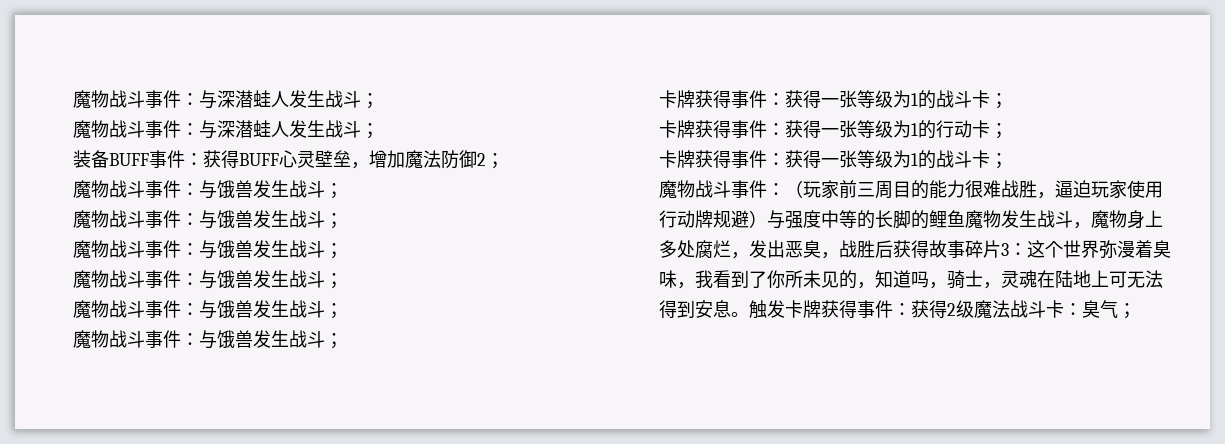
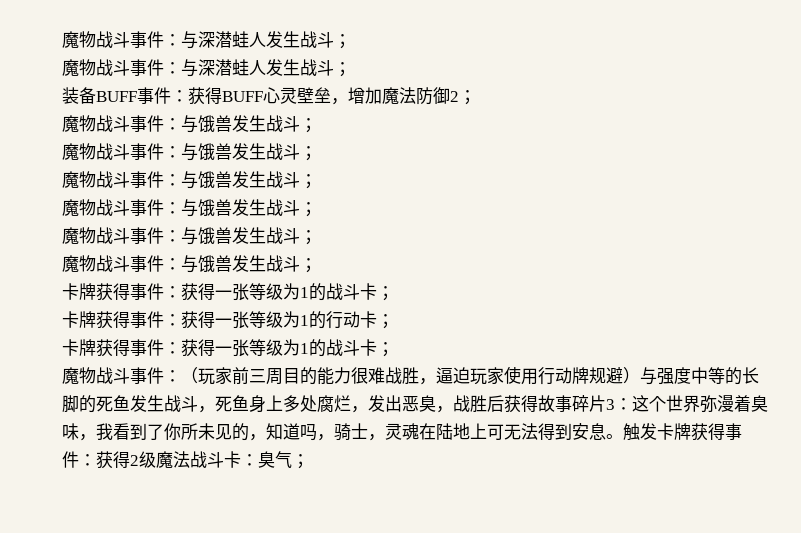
[928,210,1001,228] 鲤鱼魔物 -> [95,395,130,412] 死鱼
[1090,210,1127,228] 魔物 -> [214,395,249,412] 死鱼

